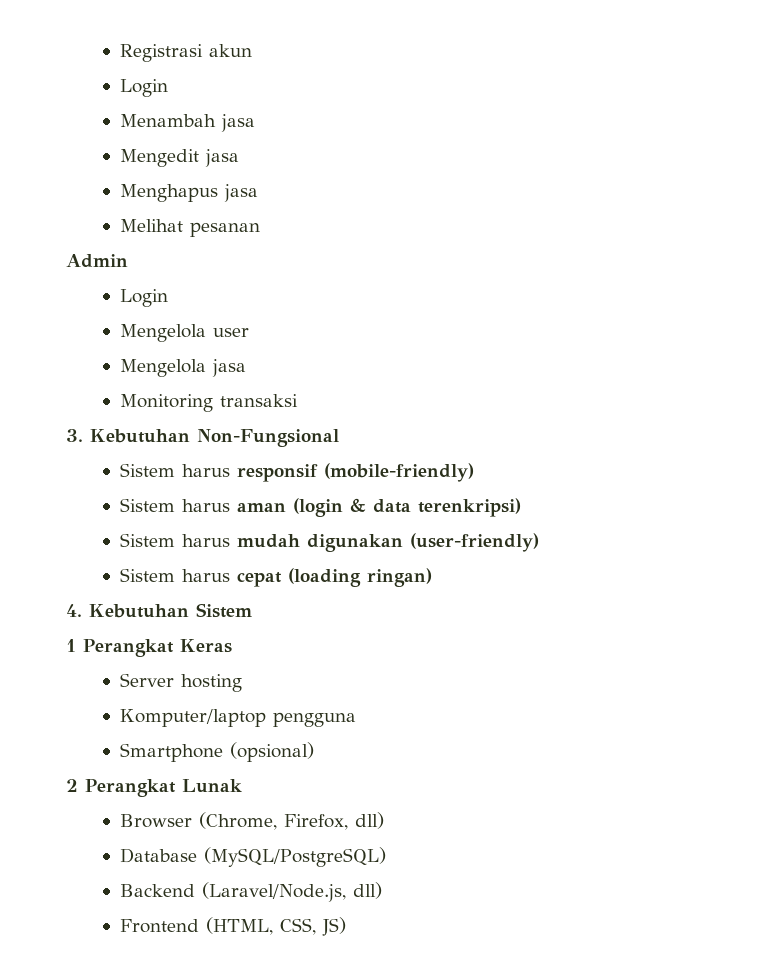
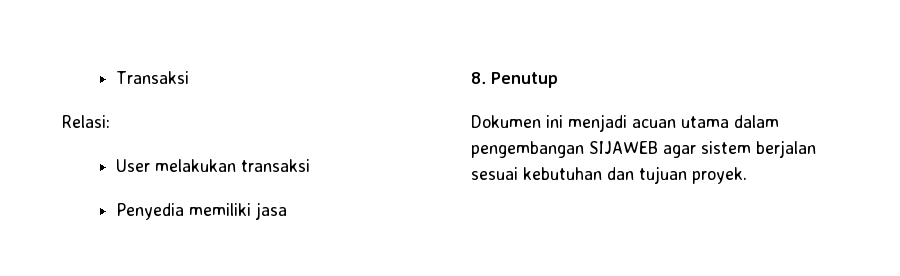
[120,44,253,62] [120,79,169,97] [120,114,256,132] [120,149,240,167] [120,184,259,202] [120,219,261,237] [66,254,128,268] [120,289,169,307] [120,324,250,342] [120,359,247,377] [120,394,299,412] [66,429,339,447] [120,463,475,482] [120,498,522,517] [120,533,540,552] [120,568,433,587] [66,603,252,618] [66,639,232,657] [120,673,243,692] [120,709,357,727] [120,742,315,762] [66,779,242,797] [120,812,385,830] [120,847,387,867] [120,882,383,902] [120,917,347,936] Registrasi akun // Login // Menambah jasa // Mengedit jasa // Menghapus jasa // Melihat pesanan // Admin // Login // Mengelola user // Mengelola jasa // Monitoring transaksi // 3. Kebutuhan Non-Fungsional // Sistem harus responsif (mobile-friendly) // Sistem harus aman (login & data terenkripsi) // Sistem harus mudah digunakan (user-friendly) // Sistem harus cepat (loading ringan) // 4. Kebutuhan Sistem // 1 Perangkat Keras // Server hosting // Komputer/laptop pengguna // Smartphone (opsional) // 2 Perangkat Lunak // Browser (Chrome, Firefox, dll) // Database (MySQL/PostgreSQL) // Backend (Laravel/Node.js, dll) // Frontend (HTML, CSS, JS) -> [116,71,190,84] [62,115,110,128] [116,159,311,172] [116,202,288,220] [471,72,558,88] [471,114,779,132] [471,140,816,158] [471,166,747,184] Transaksi // Relasi: // User melakukan transaksi // Penyedia memiliki jasa // 8. Penutup // Dokumen ini menjadi acuan utama dalam pengembangan SIJAWEB agar sistem berjalan sesuai kebutuhan dan tujuan proyek.

